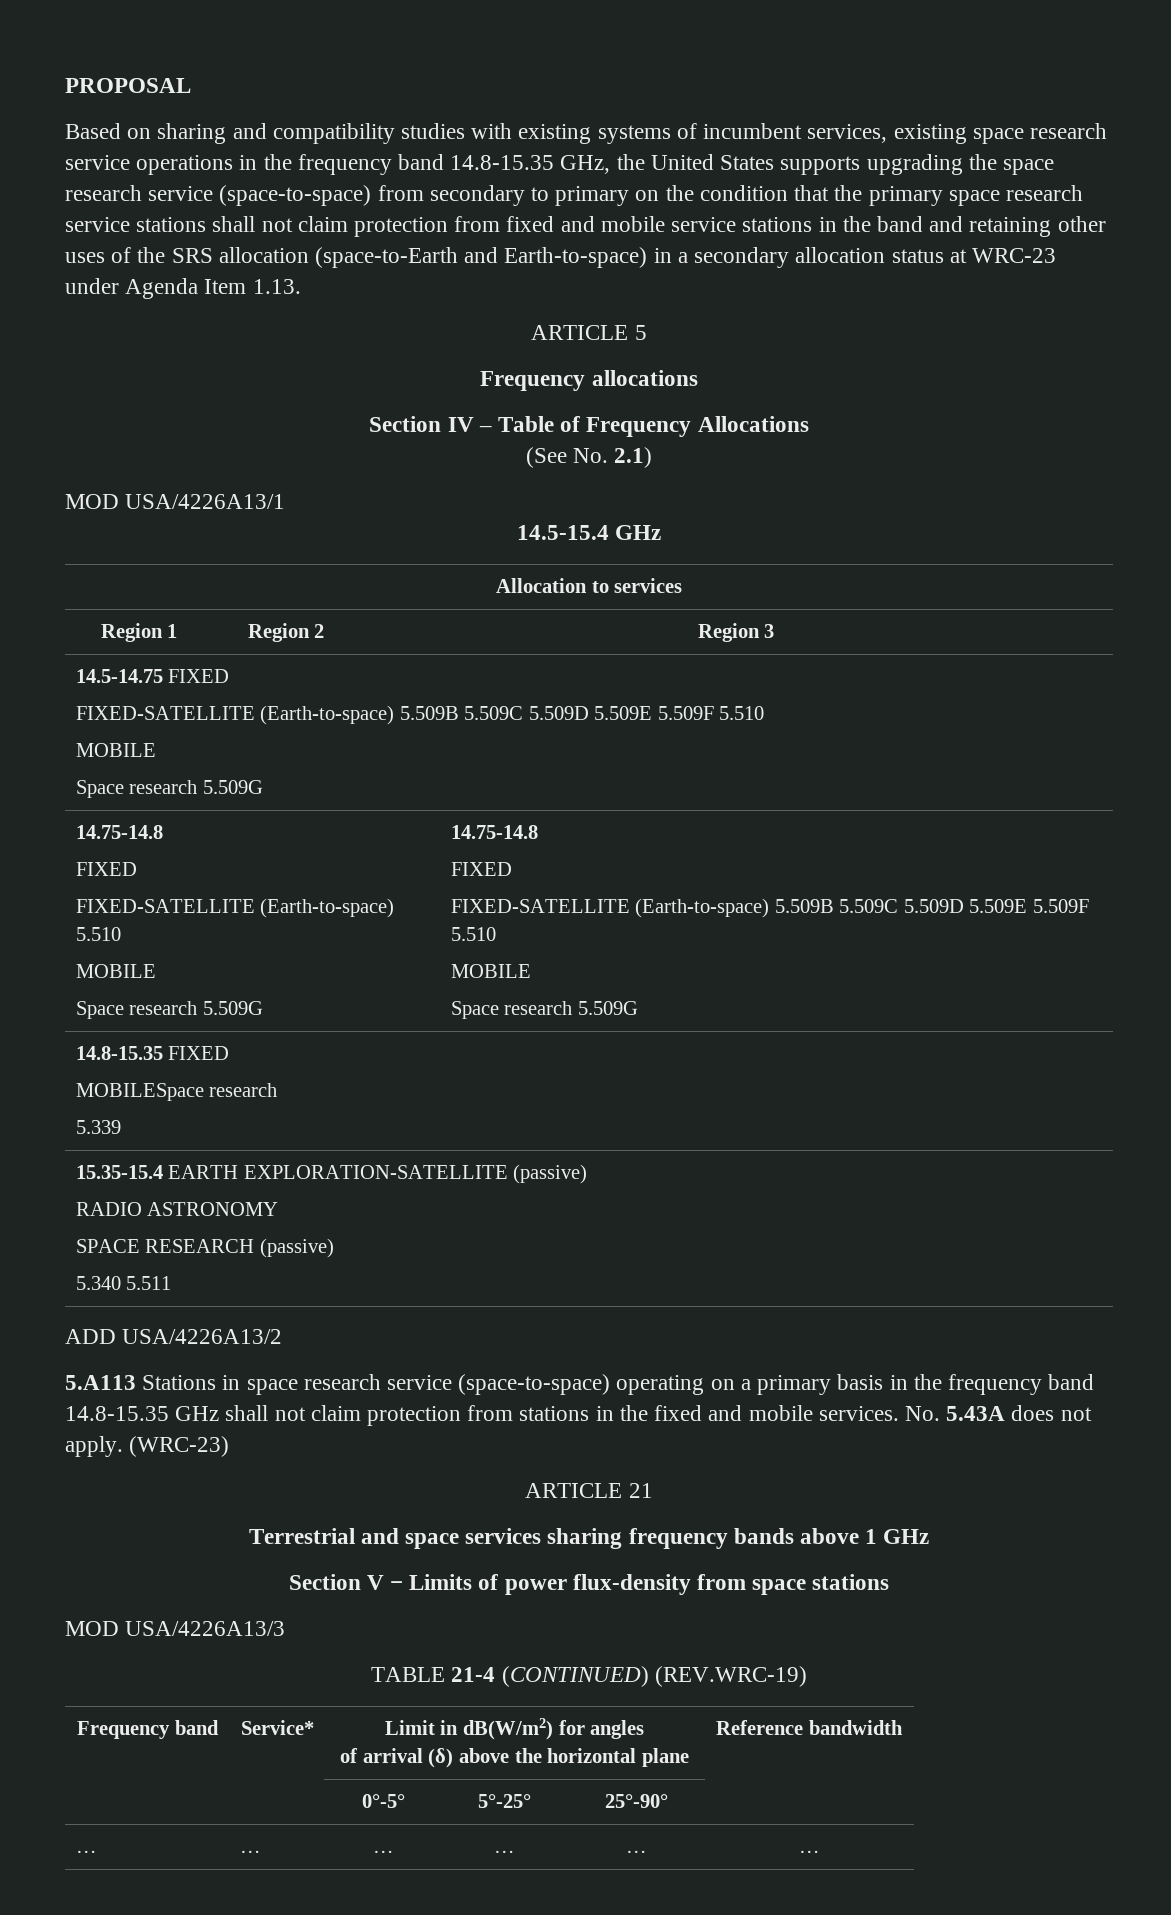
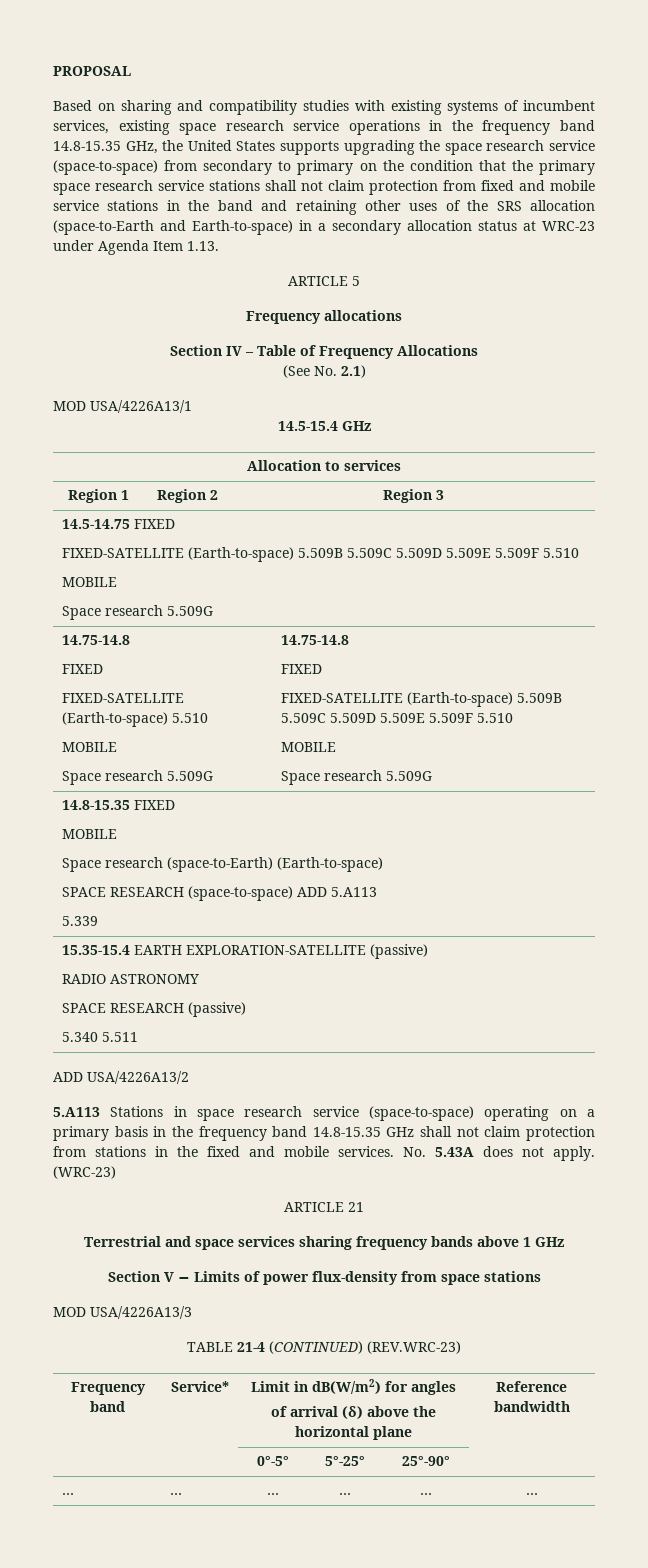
[75,1083,278,1101] MOBILESpace research -> [61,829,117,839] [61,857,383,872] [61,886,377,901] MOBILE // Space research (space-to-Earth) (Earth-to-space) // SPACE RESEARCH (space-to-space) ADD 5.A113
[654,1666,807,1687] (REV.WRC-19) -> [367,1341,461,1354] (REV.WRC-23)

